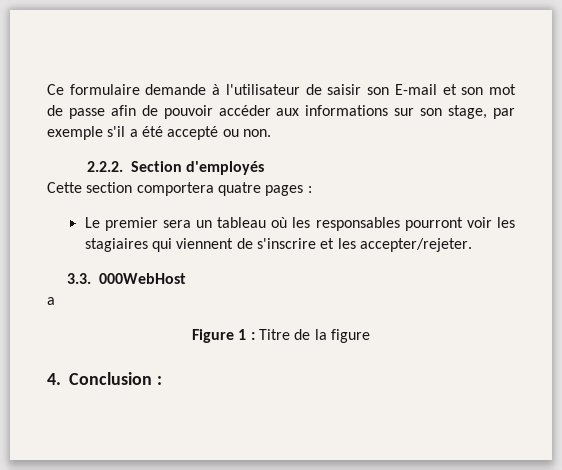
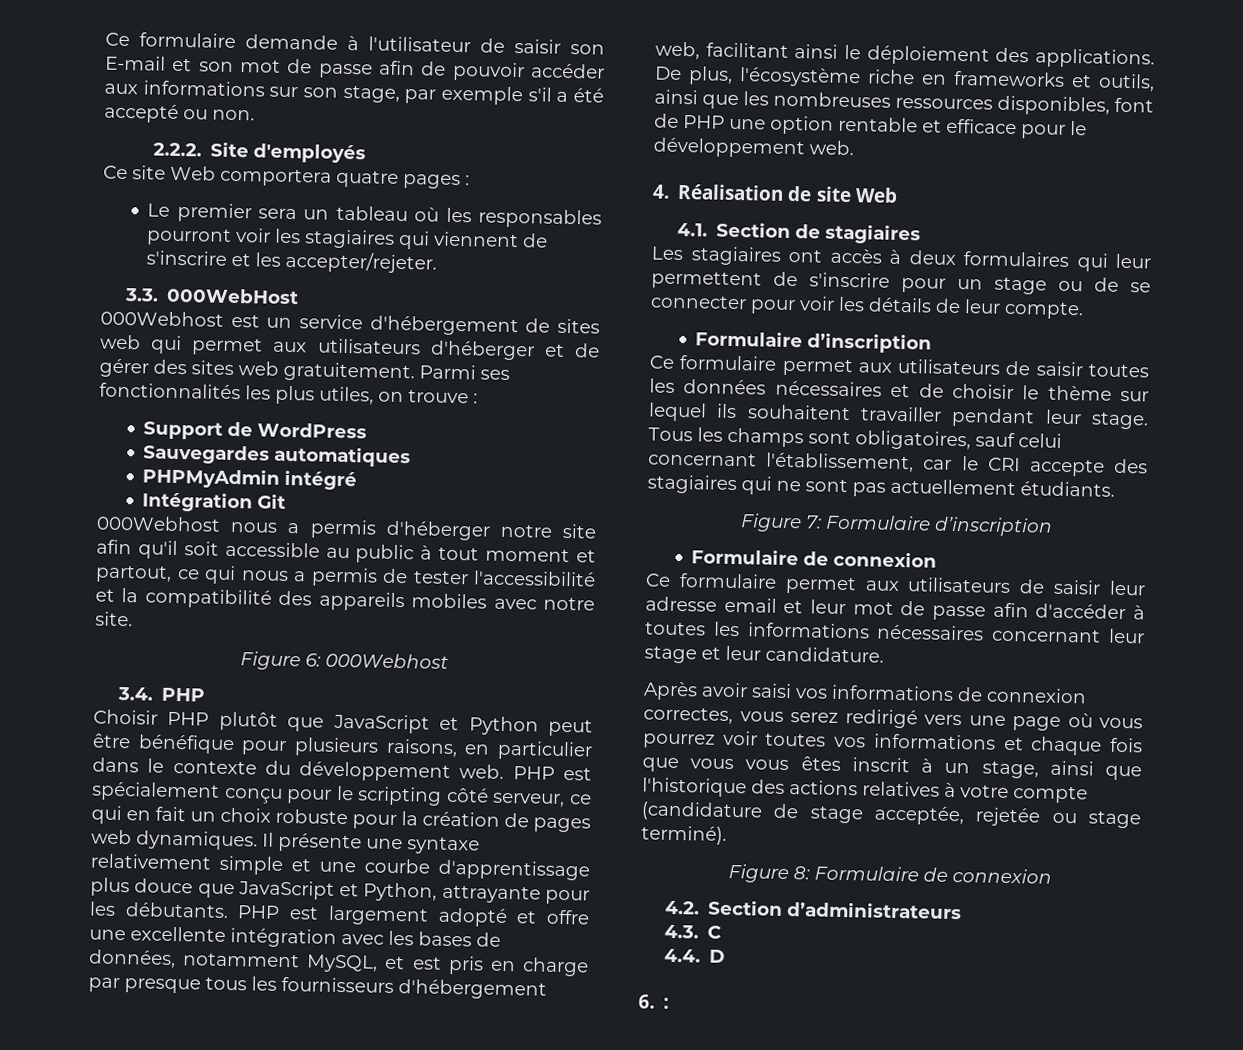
[131,161,183,172] Section -> [210,141,250,158] Site
[47,182,133,193] Cette section -> [103,165,216,181] Ce site Web
[47,297,55,305] [192,329,370,343] [47,372,152,385] a // Figure 1 : Titre de la figure // 4. Conclusion -> [100,310,600,337] [100,334,600,361] [99,358,510,383] [99,382,478,405] [143,421,368,440] [143,444,412,468] [142,467,358,491] [142,491,287,513] [96,515,597,541] [96,539,597,564] [95,564,596,587] [95,588,595,612] [95,611,133,627] [239,651,449,671] [116,686,206,702] [93,709,593,737] [92,733,593,761] [92,757,592,782] [91,781,592,808] [91,805,591,833] [91,829,480,855] [90,853,590,881] [90,877,590,905] [89,901,590,928] [89,926,501,948] [88,949,590,977] [88,976,547,1000] [655,41,1155,69] [655,66,1155,92] [654,89,1154,116] [654,113,1087,139] [653,137,854,159] [652,183,898,203] [676,221,922,245] [651,246,1151,272] [651,270,1151,295] [650,294,1084,320] [695,330,933,354] [649,355,1149,378] [649,378,1149,402] [648,402,1149,430] [648,427,1062,451] [648,451,1148,477] [647,474,1115,497] [740,513,1053,537] [691,548,938,568] [645,573,1146,596] [645,596,1145,621] [645,621,1145,644] [644,645,884,664] [643,681,1087,704] [643,706,1143,731] [643,730,1143,756] [642,756,1142,781] [642,777,1088,804] [641,801,1141,829] [641,825,727,845] [728,863,1052,884] [664,899,963,920] [663,924,723,939] [663,948,726,963] [638,994,655,1009] 000Webhost est un service d'hébergement de sites web qui permet aux utilisateurs d'héberger et de gérer des sites web gratuitement. Parmi ses fonctionnalités les plus utiles, on trouve : // Support de WordPress // Sauvegardes automatiques // PHPMyAdmin intégré // Intégration Git // 000Webhost nous a permis d'héberger notre site afin qu'il soit accessible au public à tout moment et partout, ce qui nous a permis de tester l'accessibilité et la compatibilité des appareils mobiles avec notre site. // Figure 6: 000Webhost // 3.4. PHP // Choisir PHP plutôt que JavaScript et Python peut être bénéfique pour plusieurs raisons, en particulier dans le contexte du développement web. PHP est spécialement conçu pour le scripting côté serveur, ce qui en fait un choix robuste pour la création de pages web dynamiques. Il présente une syntaxe relativement simple et une courbe d'apprentissage plus douce que JavaScript et Python, attrayante pour les débutants. PHP est largement adopté et offre une excellente intégration avec les bases de données, notamment MySQL, et est pris en charge par presque tous les fournisseurs d'hébergement web, facilitant ainsi le déploiement des applications. De plus, l'écosystème riche en frameworks et outils, ainsi que les nombreuses ressources disponibles, font de PHP une option rentable et efficace pour le développement web. // 4. Réalisation de site Web // 4.1. Section de stagiaires // Les stagiaires ont accès à deux formulaires qui leur permettent de s'inscrire pour un stage ou de se connecter pour voir les détails de leur compte. // Formulaire d’inscription // Ce formulaire permet aux utilisateurs de saisir toutes les données nécessaires et de choisir le thème sur lequel ils souhaitent travailler pendant leur stage. Tous les champs sont obligatoires, sauf celui concernant l'établissement, car le CRI accepte des stagiaires qui ne sont pas actuellement étudiants. // Figure 7: Formulaire d’inscription // Formulaire de connexion // Ce formulaire permet aux utilisateurs de saisir leur adresse email et leur mot de passe afin d'accéder à toutes les informations nécessaires concernant leur stage et leur candidature. // Après avoir saisi vos informations de connexion correctes, vous serez redirigé vers une page où vous pourrez voir toutes vos informations et chaque fois que vous vous êtes inscrit à un stage, ainsi que l'historique des actions relatives à votre compte (candidature de stage acceptée, rejetée ou stage terminé). // Figure 8: Formulaire de connexion // 4.2. Section d’administrateurs // 4.3. C // 4.4. D // 6.

